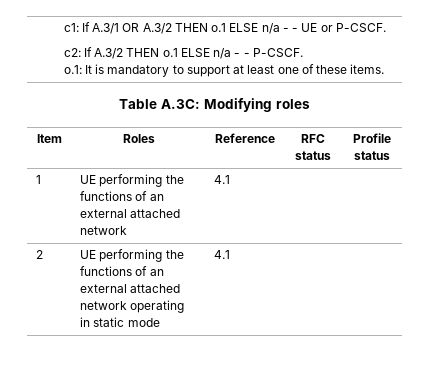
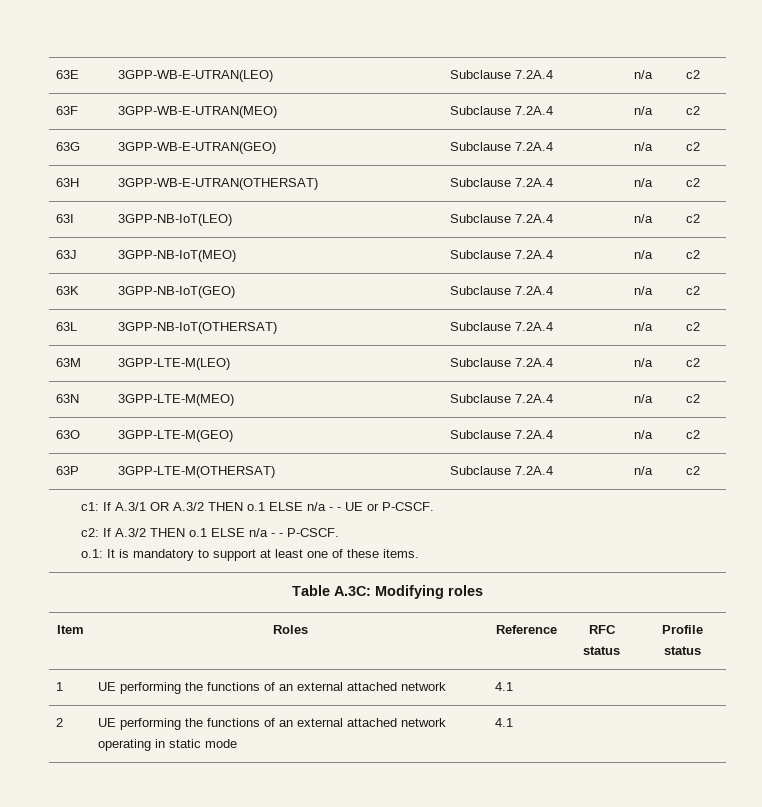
(63, 27) none -> [56,70,80,79] [118,70,274,82] [450,70,554,79] [634,70,654,79] [686,70,701,79] [56,106,79,115] [118,106,278,118] [450,106,554,115] [634,106,654,115] [686,106,701,115] [56,142,81,151] [118,142,277,154] [450,142,554,151] [634,142,654,151] [686,142,701,151] [56,178,80,187] [118,178,319,190] [450,178,554,187] [634,178,654,187] [686,178,701,187] [56,214,75,223] [118,214,233,226] [450,214,554,223] [634,214,654,223] [686,214,701,223] [56,250,78,259] [118,250,237,262] [450,250,554,259] [634,250,654,259] [686,250,701,259] [56,286,80,295] [118,286,236,298] [450,286,554,295] [634,286,654,295] [686,286,701,295] [56,322,78,331] [118,322,278,334] [450,322,554,331] [634,322,654,331] [686,322,701,331] [56,358,82,367] [118,358,231,370] [450,358,554,367] [634,358,654,367] [686,358,701,367] [56,394,80,403] [118,394,235,406] [450,394,554,403] [634,394,654,403] [686,394,701,403] [56,430,81,439] [118,430,234,442] [450,430,554,439] [634,430,654,439] [686,430,701,439] [56,466,80,475] [118,466,276,478] [450,466,554,475] [634,466,654,475] [686,466,701,475] 63E | 3GPP-WB-E-UTRAN(LEO) | Subclause 7.2A.4 | n/a | c2 // 63F | 3GPP-WB-E-UTRAN(MEO) | Subclause 7.2A.4 | n/a | c2 // 63G | 3GPP-WB-E-UTRAN(GEO) | Subclause 7.2A.4 | n/a | c2 // 63H | 3GPP-WB-E-UTRAN(OTHERSAT) | Subclause 7.2A.4 | n/a | c2 // 63I | 3GPP-NB-IoT(LEO) | Subclause 7.2A.4 | n/a | c2 // 63J | 3GPP-NB-IoT(MEO) | Subclause 7.2A.4 | n/a | c2 // 63K | 3GPP-NB-IoT(GEO) | Subclause 7.2A.4 | n/a | c2 // 63L | 3GPP-NB-IoT(OTHERSAT) | Subclause 7.2A.4 | n/a | c2 // 63M | 3GPP-LTE-M(LEO) | Subclause 7.2A.4 | n/a | c2 // 63N | 3GPP-LTE-M(MEO) | Subclause 7.2A.4 | n/a | c2 // 63O | 3GPP-LTE-M(GEO) | Subclause 7.2A.4 | n/a | c2 // 63P | 3GPP-LTE-M(OTHERSAT) | Subclause 7.2A.4 | n/a | c2 //

